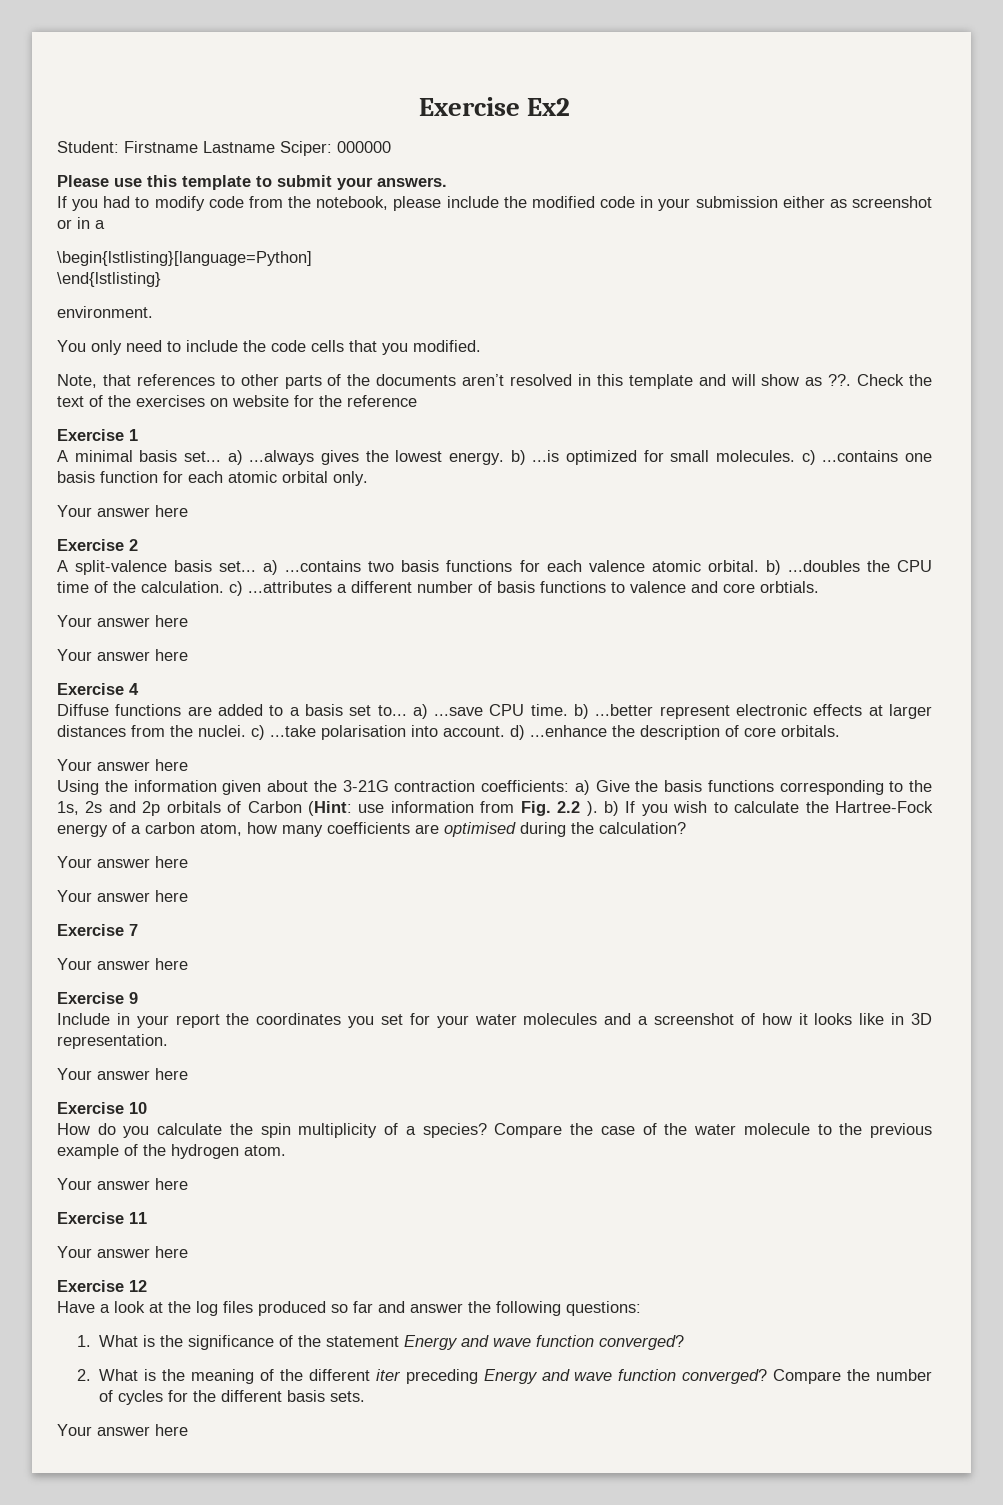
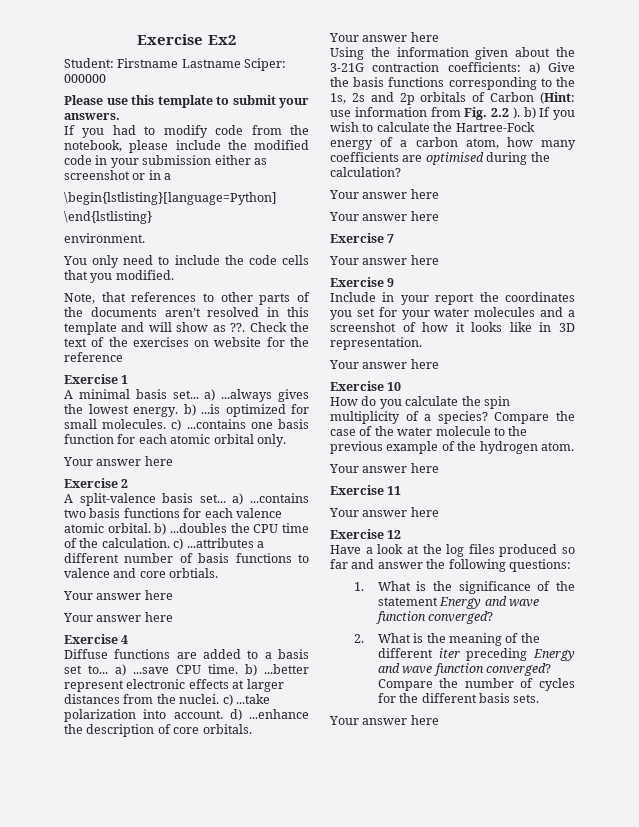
[321,725,406,740] polarisation -> [64,709,136,722] polarization

